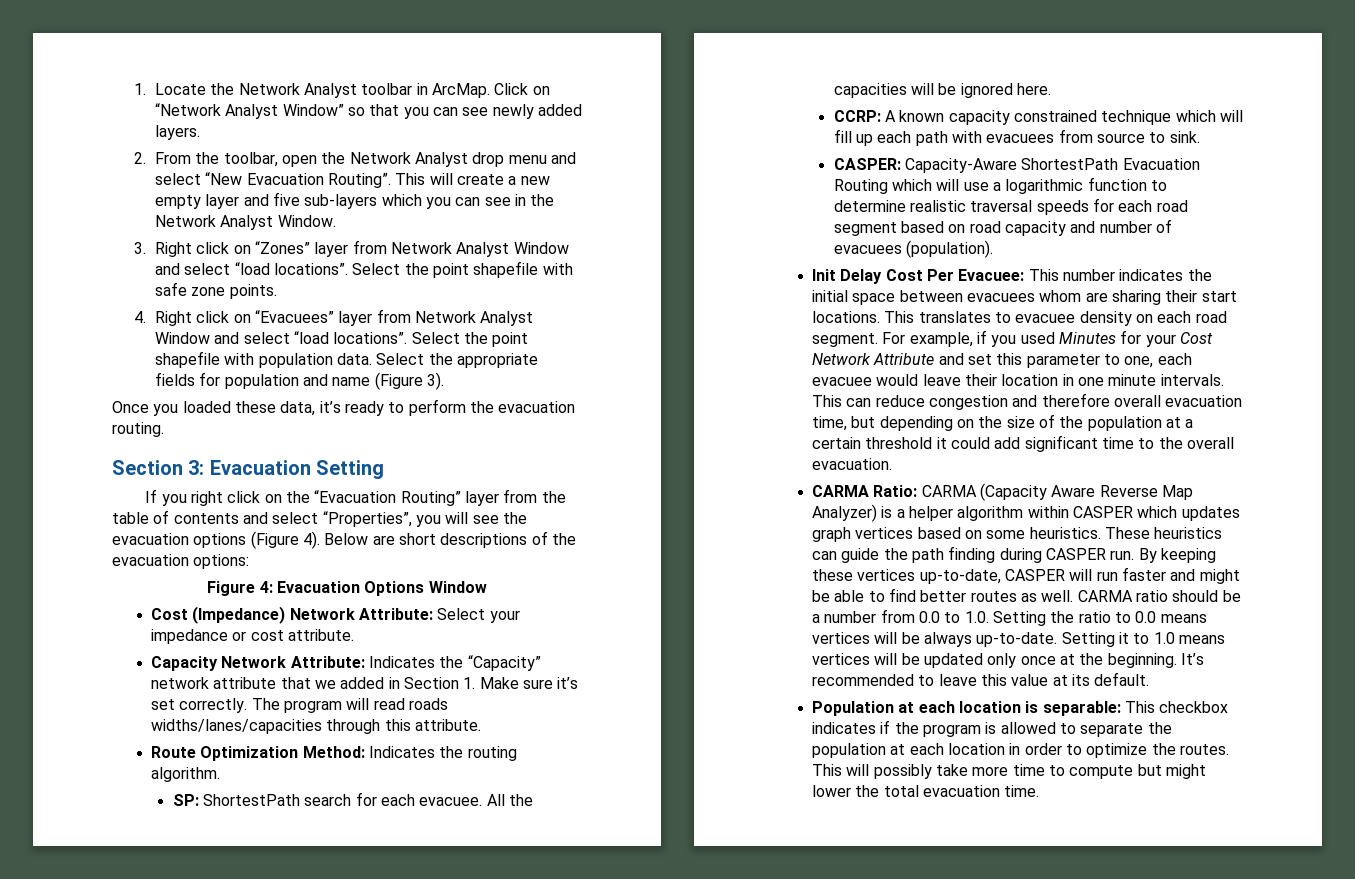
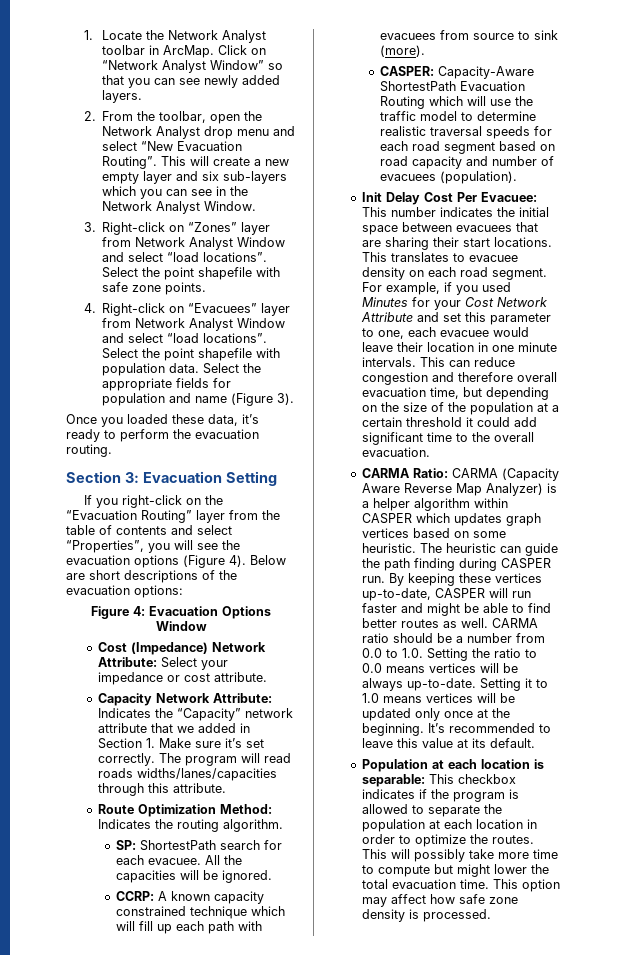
[272,192,300,206] five -> [202,171,220,181] six
[155,242,230,257] Right click -> [102,222,166,235] Right-click
[155,311,230,326] Right click -> [102,303,166,316] Right-click
[191,491,261,506] right click -> [122,495,183,508] right-click
[960,83,1051,98] ignored here. -> [222,870,273,883] ignored.
[1169,131,1200,143] sink. -> [534,30,559,40] [380,45,426,57] sink (more).
[992,177,1147,194] a logarithmic function -> [515,96,534,106] [380,111,458,121] the traffic model
[1039,290,1082,302] whom -> [515,222,538,232] that
[1029,527,1223,539] heuristics. These heuristics -> [361,543,496,553] heuristic. The heuristic
(1040, 791) none -> [492,879,560,892] [361,894,518,907] [361,909,491,922] This option may affect how safe zone density is processed.

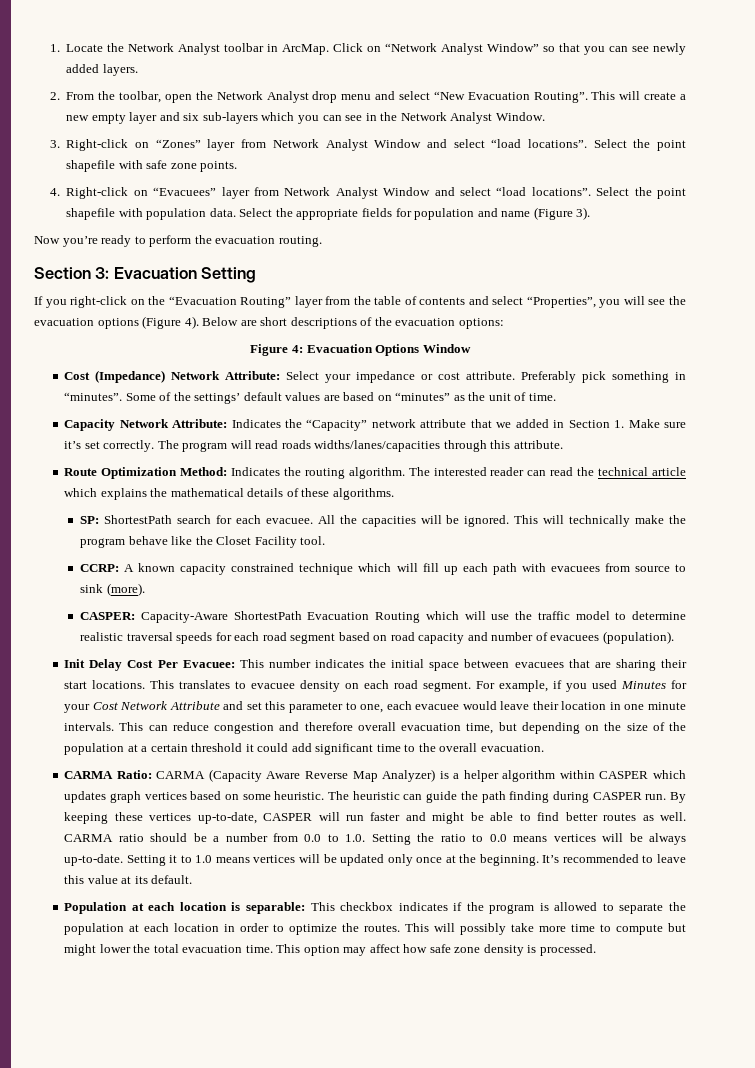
[66,414,259,427] Once you loaded these data, it’s -> [34,236,98,247] Now you’re
(267, 677) none -> [521,371,686,383] [64,392,556,404] Preferably pick something in “minutes”. Some of the settings’ default values are based on “minutes” as the unit of time.
(283, 825) none -> [408,467,686,476] [64,488,394,500] The interested reader can read the technical article which explains the mathematical details of these algorithms.
(273, 876) none -> [514,515,686,527] [80,536,326,548] This will technically make the program behave like the Closet Facility tool.

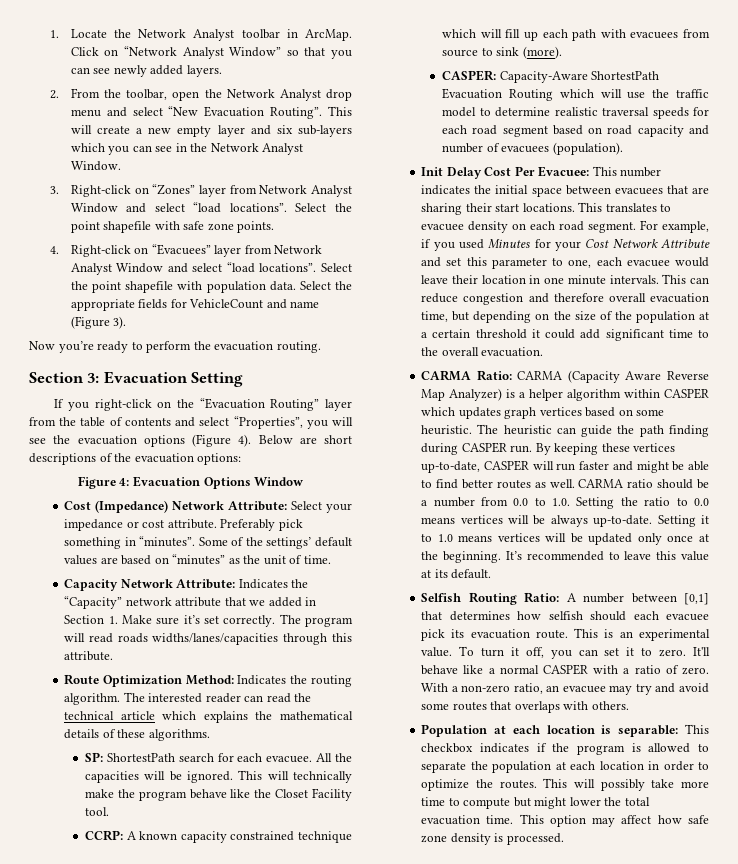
[414,208,475,220] population -> [189,299,264,309] VehicleCount
(193, 879) none -> [421,592,709,605] [421,611,709,621] [421,628,710,641] [421,646,710,659] [421,664,709,675] [421,683,709,695] [421,701,629,713] // Selfish Routing Ratio: A number between [0,1] that determines how selfish should each evacuee pick its evacuation route. This is an experimental value. To turn it off, you can set it to zero. It'll behave like a normal CASPER with a ratio of zero. With a non-zero ratio, an evacuee may try and avoid some routes that overlaps with others.

